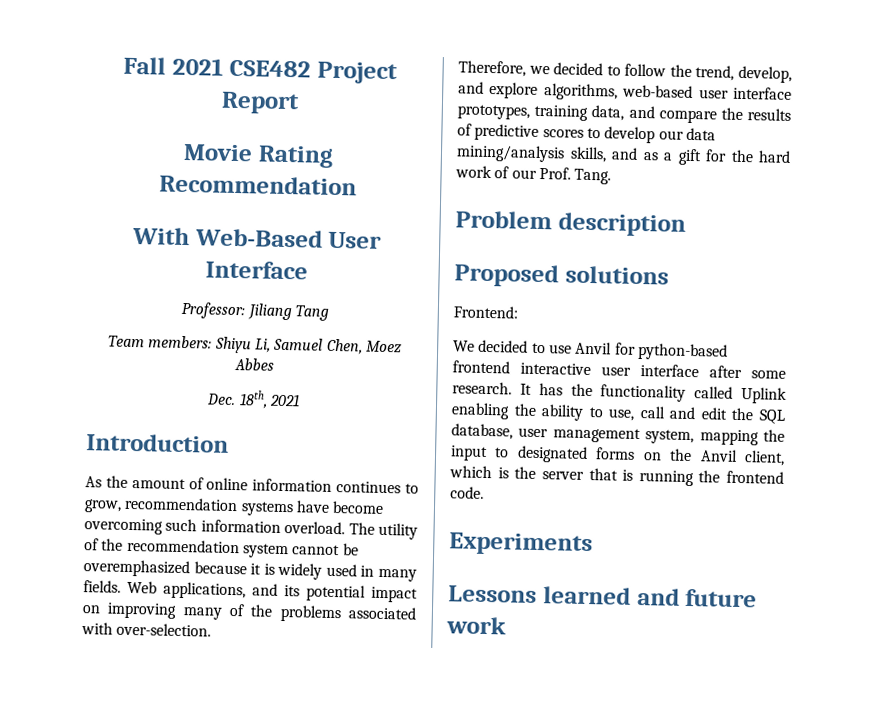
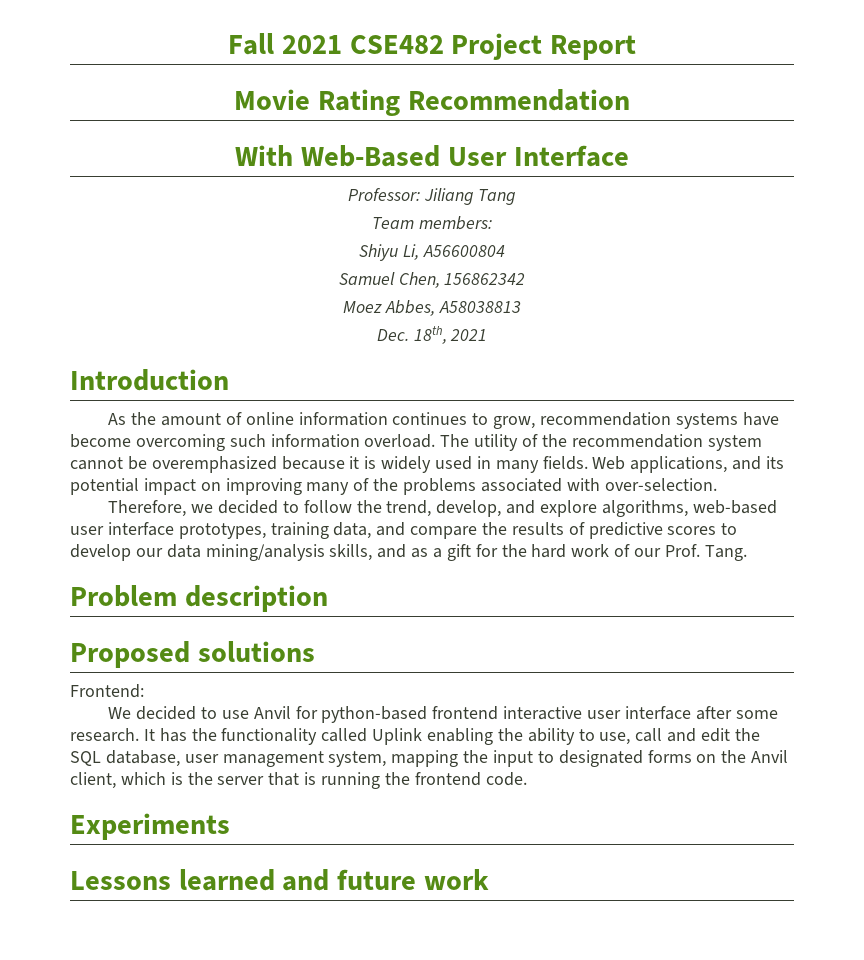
(213, 342) none -> (492, 223) //
(271, 345) none -> [422,245,505,257] A56600804 //
[365,340,402,354] [233,357,274,371] Moez Abbes -> [444,273,526,285] [343,300,521,316] 156862342 // Moez Abbes, A58038813

